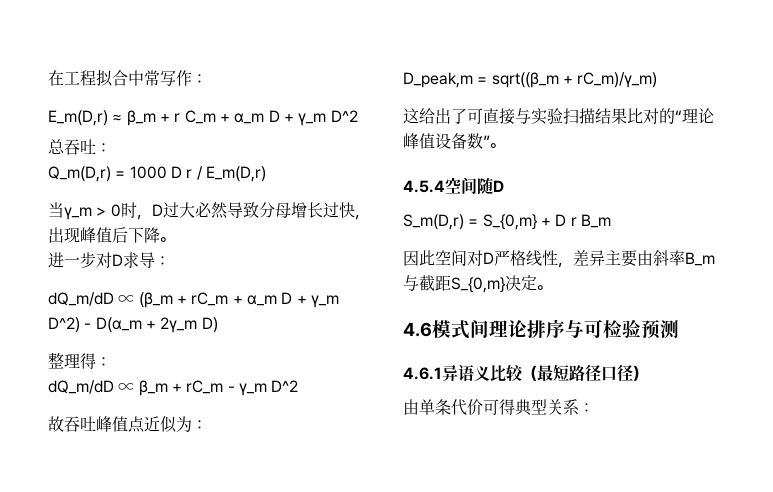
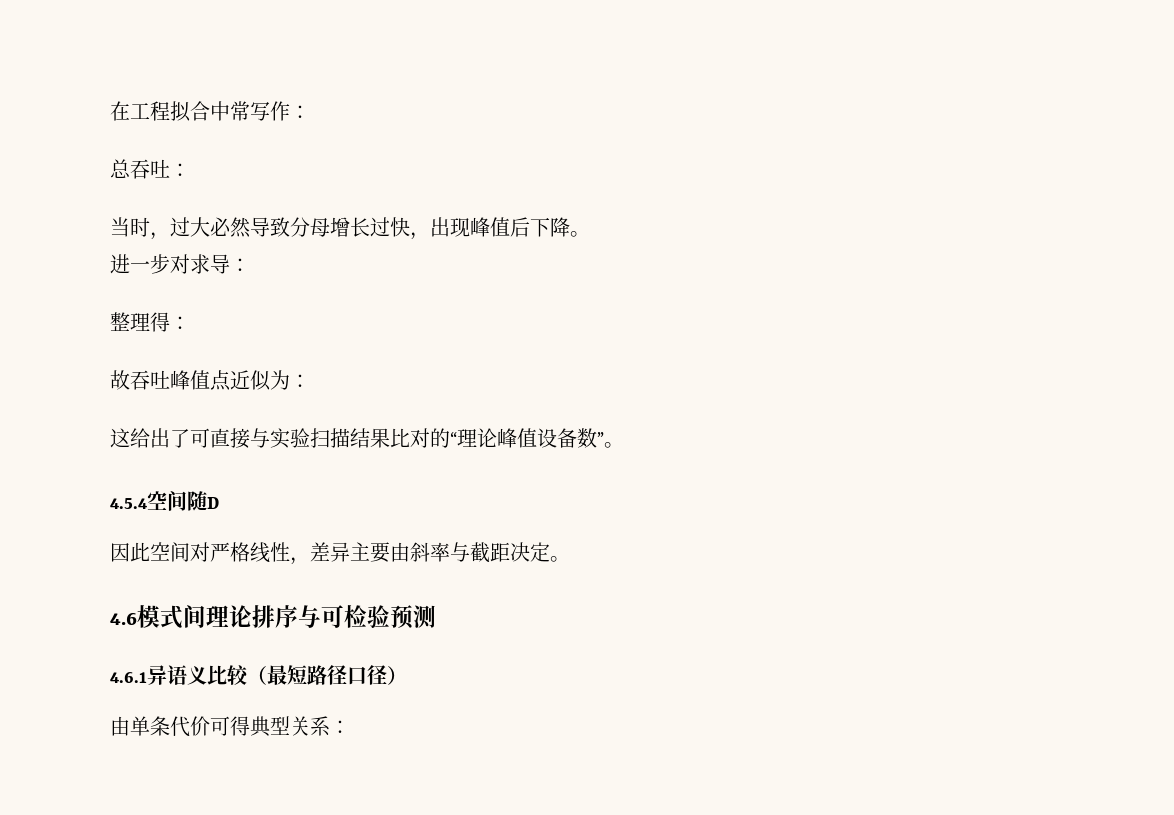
[48,110,358,126] [48,139,111,155] [48,166,266,182] [48,202,163,220] E_m(D,r) ≈ β_m + r C_m + α_m D + γ_m D^2 // 总吞吐： // Q_m(D,r) = 1000 D r / E_m(D,r) // 当γ_m > 0时，D -> [110,159,190,179] [110,217,170,240] 总吞吐： // 当时，
[112,254,123,266] D -> (190, 264) none
[48,292,339,308] [48,317,218,333] [48,352,111,369] [48,380,299,396] dQ_m/dD ∝ (β_m + rC_m + α_m D + γ_m D^2) - D(α_m + 2γ_m D) // 整理得： // dQ_m/dD ∝ β_m + rC_m - γ_m D^2 -> [110,312,190,332] 整理得：
[403,72,658,88] // D_peak,m = sqrt((β_m + rC_m)/γ_m) -> (310, 381) none
[403,214,611,230] // S_m(D,r) = S_{0,m} + D r B_m -> (219, 503) none
[483,252,494,264] D -> (210, 552) none
[685,252,715,266] [403,275,505,293] B_m与截距S_{0,m} -> [450,542,510,563] 与截距

